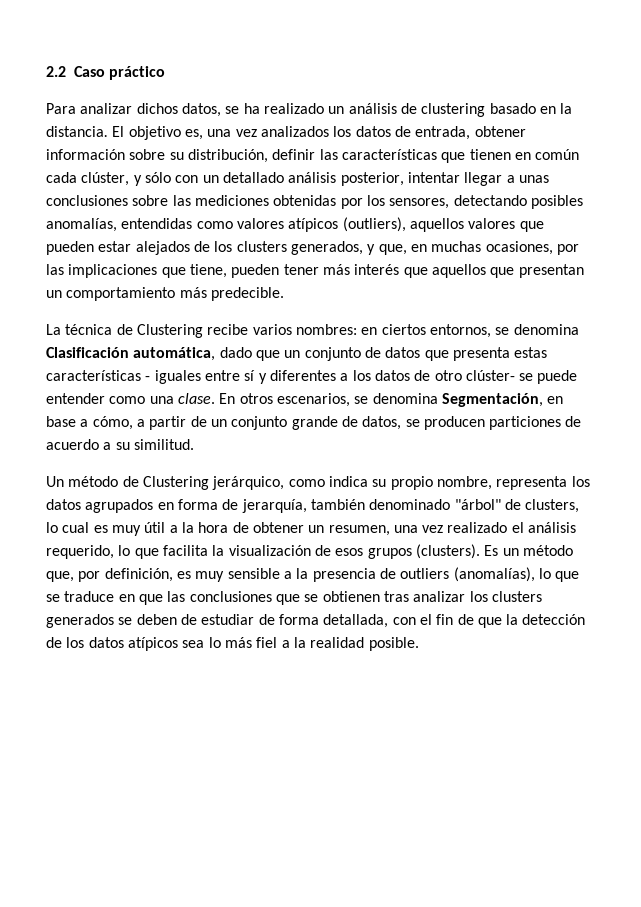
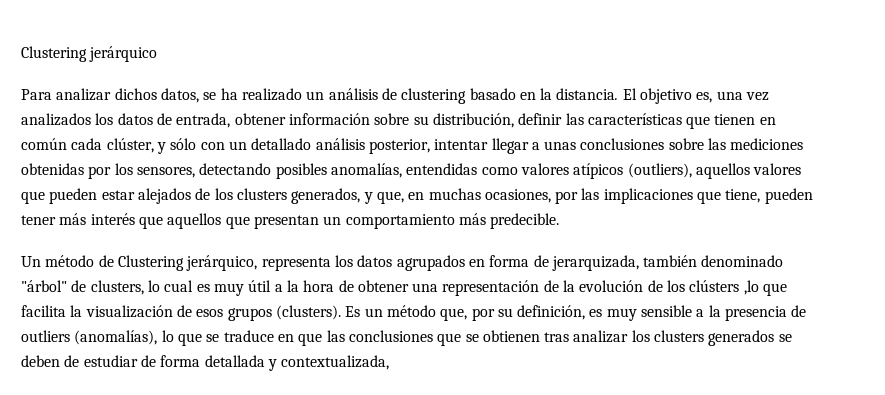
[46,66,166,80] 2.2 Caso práctico -> [21,46,158,62] Clustering jerárquico
[46,324,579,338] [46,347,548,361] [46,370,578,384] [46,393,564,407] [46,416,582,430] [46,439,194,450] // La técnica de Clustering recibe varios nombres: en ciertos entornos, se denomina Clasificación automática, dado que un conjunto de datos que presenta estas características - iguales entre sí y diferentes a los datos de otro clúster- se puede entender como una clase. En otros escenarios, se denomina Segmentación, en base a cómo, a partir de un conjunto grande de datos, se producen particiones de acuerdo a su similitud. -> (560, 221) none
[288,476,492,490] como indica su propio nombre, -> (258, 263) none
[241,499,307,513] jerarquía, -> [551,255,639,271] jerarquizada,
[308,522,577,536] [46,545,131,559] un resumen, una vez realizado el análisis requerido, lo -> [412,280,759,296] una representación de la evolución de los clústers ,lo
(101, 576) none -> [497,308,513,317] su
[323,614,586,628] [46,637,419,651] detallada, con el fin de que la detección de los datos atípicos sea lo más fiel a la realidad posible. -> [204,355,390,371] detallada y contextualizada,

